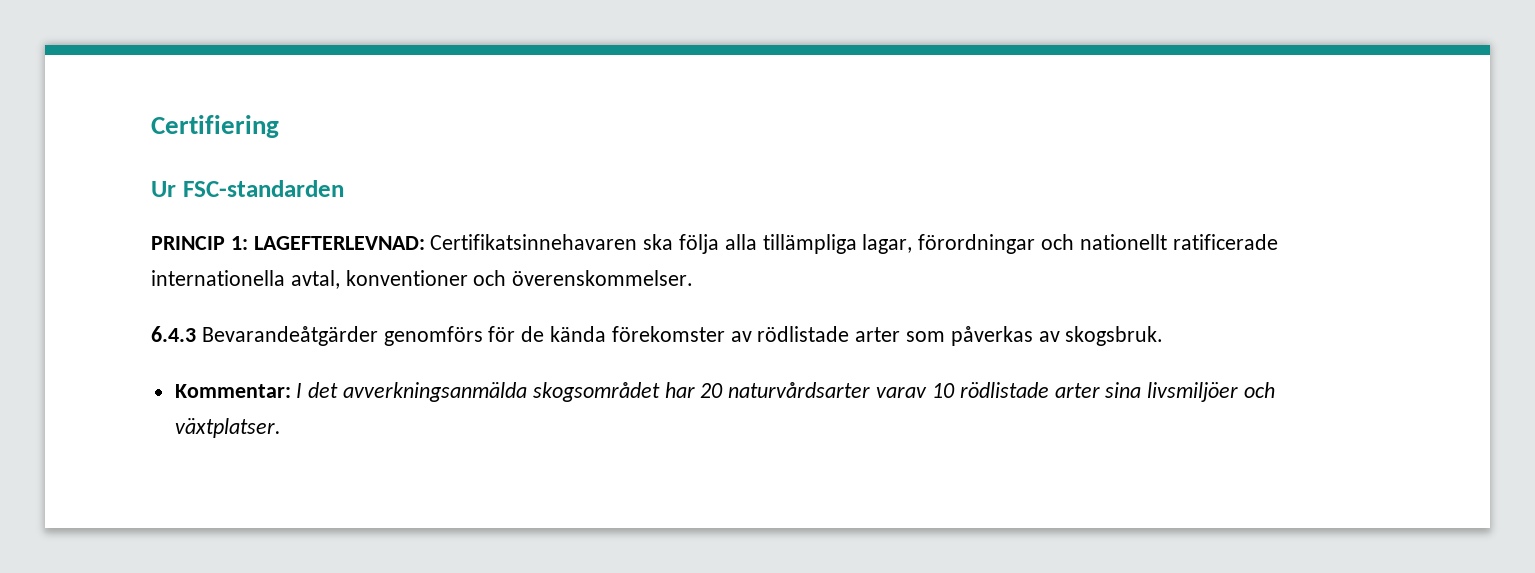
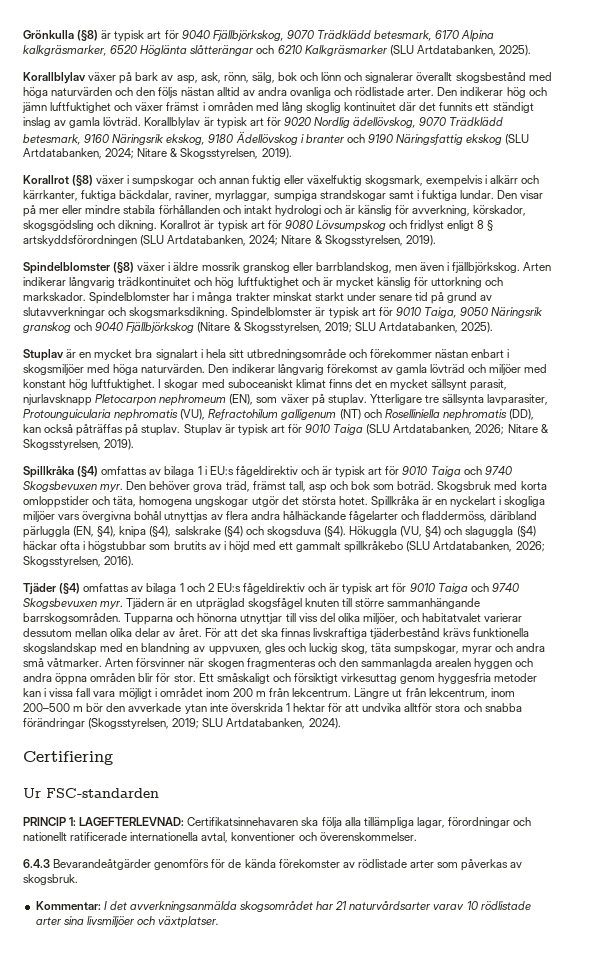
(151, 126) none -> [23,30,495,42] [23,45,531,56] [23,72,552,84] [23,87,547,98] [22,102,534,113] [23,117,504,129] [23,131,530,145] [23,148,292,159] [23,175,540,187] [23,190,544,202] [23,205,527,217] [23,220,494,232] [23,235,436,246] [23,262,552,274] [23,277,504,288] [23,292,493,304] [23,307,544,319] [23,322,494,333] [23,349,510,361] [23,364,548,375] [23,379,508,391] [23,394,549,406] [23,409,534,421] [23,424,548,436] [23,439,135,450] [23,466,513,478] [23,481,547,493] [23,496,546,508] [23,511,538,522] [23,526,536,538] [23,541,545,553] [23,556,135,567] [23,583,520,595] [23,598,481,610] [23,613,523,625] [23,628,530,639] [23,643,546,655] [23,658,534,669] [23,673,538,685] [23,688,515,699] [23,703,522,714] [23,718,341,729] Grönkulla (§8) är typisk art för 9040 Fjällbjörkskog, 9070 Trädklädd betesmark, 6170 Alpina kalkgräsmarker, 6520 Höglänta slåtterängar och 6210 Kalkgräsmarker (SLU Artdatabanken, 2025). // Korallblylav växer på bark av asp, ask, rönn, sälg, bok och lönn och signalerar överallt skogsbestånd med höga naturvärden och den följs nästan alltid av andra ovanliga och rödlistade arter. Den indikerar hög och jämn luftfuktighet och växer främst i områden med lång skoglig kontinuitet där det funnits ett ständigt inslag av gamla lövträd. Korallblylav är typisk art för 9020 Nordlig ädellövskog, 9070 Trädklädd betesmark, 9160 Näringsrik ekskog, 9180 Ädellövskog i branter och 9190 Näringsfattig ekskog (SLU Artdatabanken, 2024; Nitare & Skogsstyrelsen, 2019). // Korallrot (§8) växer i sumpskogar och annan fuktig eller växelfuktig skogsmark, exempelvis i alkärr och kärrkanter, fuktiga bäckdalar, raviner, myrlaggar, sumpiga strandskogar samt i fuktiga lundar. Den visar på mer eller mindre stabila förhållanden och intakt hydrologi och är känslig för avverkning, körskador, skogsgödsling och dikning. Korallrot är typisk art för 9080 Lövsumpskog och fridlyst enligt 8 § artskyddsförordningen (SLU Artdatabanken, 2024; Nitare & Skogsstyrelsen, 2019). // Spindelblomster (§8) växer i äldre mossrik granskog eller barrblandskog, men även i fjällbjörkskog. Arten indikerar långvarig trädkontinuitet och hög luftfuktighet och är mycket känslig för uttorkning och markskador. Spindelblomster har i många trakter minskat starkt under senare tid på grund av slutavverkningar och skogsmarksdikning. Spindelblomster är typisk art för 9010 Taiga, 9050 Näringsrik granskog och 9040 Fjällbjörkskog (Nitare & Skogsstyrelsen, 2019; SLU Artdatabanken, 2025). // Stuplav är en mycket bra signalart i hela sitt utbredningsområde och förekommer nästan enbart i skogsmiljöer med höga naturvärden. Den indikerar långvarig förekomst av gamla lövträd och miljöer med konstant hög luftfuktighet. I skogar med suboceaniskt klimat finns det en mycket sällsynt parasit, njurlavsknapp Pletocarpon nephromeum (EN), som växer på stuplav. Ytterligare tre sällsynta lavparasiter, Protounguicularia nephromatis (VU), Refractohilum galligenum (NT) och Roselliniella nephromatis (DD), kan också påträffas på stuplav. Stuplav är typisk art för 9010 Taiga (SLU Artdatabanken, 2026; Nitare & Skogsstyrelsen, 2019). // Spillkråka (§4) omfattas av bilaga 1 i EU:s fågeldirektiv och är typisk art för 9010 Taiga och 9740 Skogsbevuxen myr. Den behöver grova träd, främst tall, asp och bok som boträd. Skogsbruk med korta omloppstider och täta, homogena ungskogar utgör det största hotet. Spillkråka är en nyckelart i skogliga miljöer vars övergivna bohål utnyttjas av flera andra hålhäckande fågelarter och fladdermöss, däribland pärluggla (EN, §4), knipa (§4), salskrake (§4) och skogsduva (§4). Hökuggla (VU, §4) och slaguggla (§4) häckar ofta i högstubbar som brutits av i höjd med ett gammalt spillkråkebo (SLU Artdatabanken, 2026; Skogsstyrelsen, 2016). // Tjäder (§4) omfattas av bilaga 1 och 2 EU:s fågeldirektiv och är typisk art för 9010 Taiga och 9740 Skogsbevuxen myr. Tjädern är en utpräglad skogsfågel knuten till större sammanhängande barrskogsområden. Tupparna och hönorna utnyttjar till viss del olika miljöer, och habitatvalet varierar dessutom mellan olika delar av året. För att det ska finnas livskraftiga tjäderbestånd krävs funktionella skogslandskap med en blandning av uppvuxen, gles och luckig skog, täta sumpskogar, myrar och andra små våtmarker. Arten försvinner när skogen fragmenteras och den sammanlagda arealen hyggen och andra öppna områden blir för stor. Ett småskaligt och försiktigt virkesuttag genom hyggesfria metoder kan i vissa fall vara möjligt i området inom 200 m från lekcentrum. Längre ut från lekcentrum, inom 200–500 m bör den avverkade ytan inte överskrida 1 hektar för att undvika alltför stora och snabba förändringar (Skogsstyrelsen, 2019; SLU Artdatabanken, 2024). //
[700,383,724,398] 20 -> [335,901,348,910] 21

